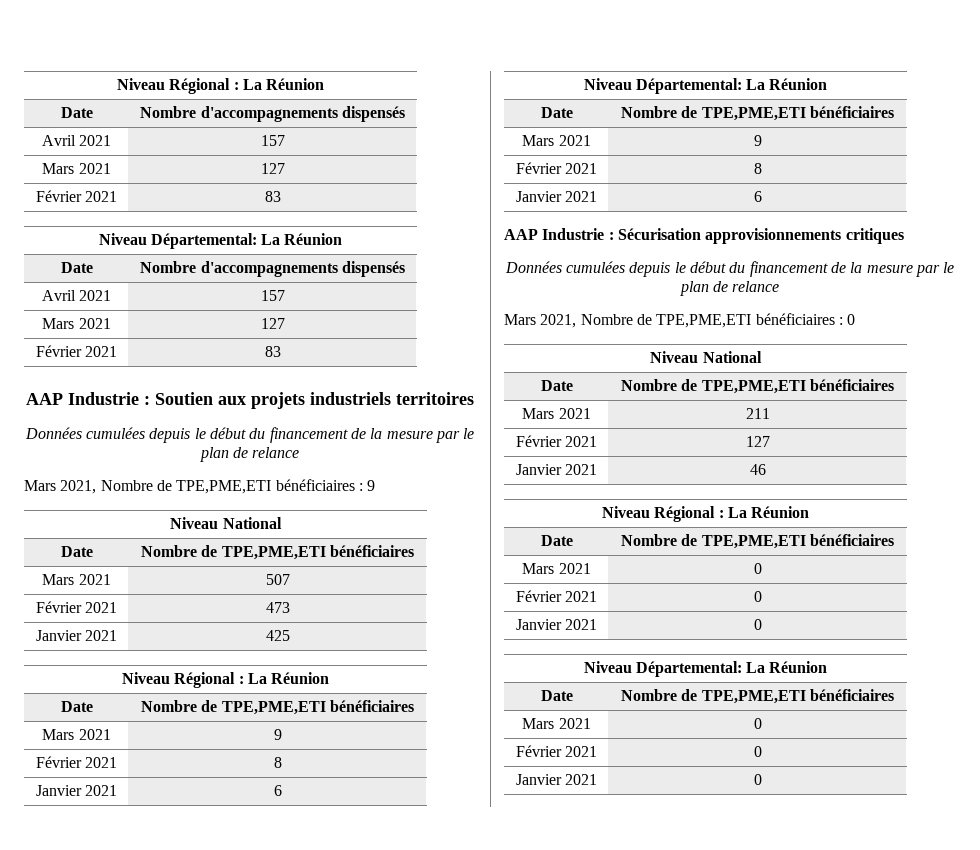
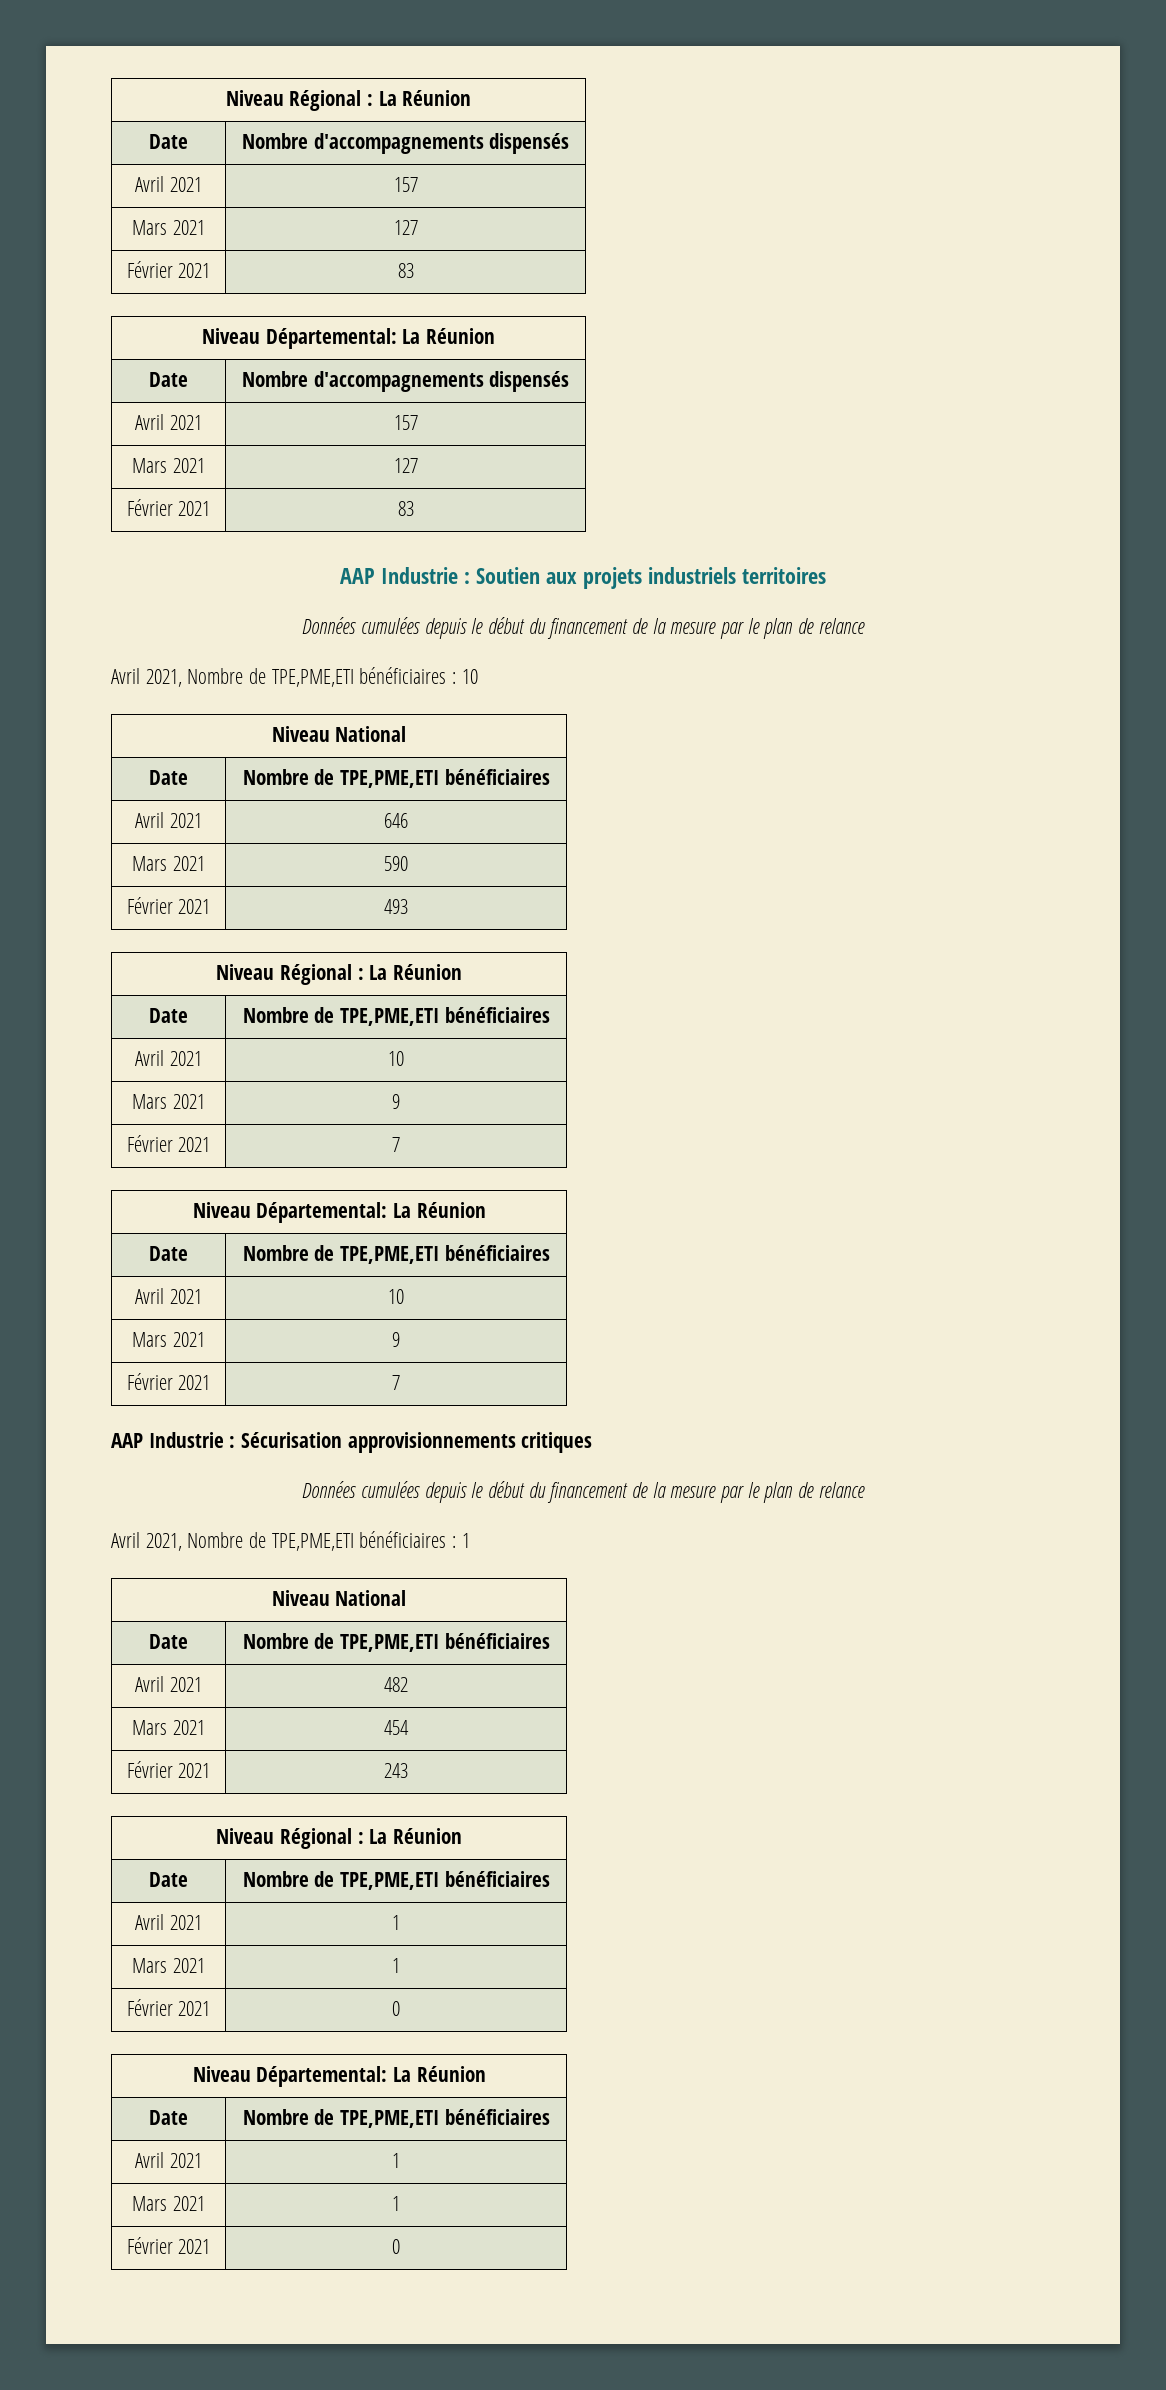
[24,479,376,494] [170,517,282,529] [60,546,93,557] [141,545,414,560] [42,574,111,585] [265,574,290,585] [35,601,118,613] [265,602,290,613] [35,630,118,641] [265,630,290,641] Mars 2021, Nombre de TPE,PME,ETI bénéficiaires : 9 // Niveau National // Date | Nombre de TPE,PME,ETI bénéficiaires // Mars 2021 | 507 // Février 2021 | 473 // Janvier 2021 | 425 -> [111,667,478,687] [271,726,407,742] [149,770,188,785] [242,769,550,788] [135,812,202,828] [384,813,408,828] [132,856,205,871] [384,856,408,871] [126,897,211,914] [384,899,408,914] Avril 2021, Nombre de TPE,PME,ETI bénéficiaires : 10 // Niveau National // Date | Nombre de TPE,PME,ETI bénéficiaires // Avril 2021 | 646 // Mars 2021 | 590 // Février 2021 | 493
[42,729,111,740] [273,729,282,740] [35,756,118,768] [273,757,282,768] [35,785,118,796] [273,785,282,796] [583,78,828,94] [540,107,573,118] [621,106,894,121] [522,135,591,146] [753,135,762,146] [515,162,598,174] [753,163,762,174] [515,191,598,202] [753,191,762,202] // Mars 2021 | 9 // Février 2021 | 8 // Janvier 2021 | 6 // Niveau Départemental: La Réunion // Date | Nombre de TPE,PME,ETI bénéficiaires // Mars 2021 | 9 // Février 2021 | 8 // Janvier 2021 | 6 -> [135,1050,202,1066] [388,1051,404,1066] [132,1094,205,1109] [392,1094,400,1109] [126,1135,211,1152] [392,1137,400,1152] [192,1202,486,1223] [149,1246,188,1261] [242,1245,550,1264] [135,1288,202,1304] [388,1289,404,1304] [132,1332,205,1347] [392,1332,400,1347] [126,1373,211,1390] [392,1375,400,1390] // Avril 2021 | 10 // Mars 2021 | 9 // Février 2021 | 7 // Niveau Départemental: La Réunion // Date | Nombre de TPE,PME,ETI bénéficiaires // Avril 2021 | 10 // Mars 2021 | 9 // Février 2021 | 7
[504,313,856,328] [650,351,762,363] [540,380,573,391] [621,379,894,394] [522,408,591,419] [745,408,770,419] [515,435,598,447] [745,436,770,447] [515,464,598,475] [749,464,766,475] Mars 2021, Nombre de TPE,PME,ETI bénéficiaires : 0 // Niveau National // Date | Nombre de TPE,PME,ETI bénéficiaires // Mars 2021 | 211 // Février 2021 | 127 // Janvier 2021 | 46 -> [111,1531,470,1551] [271,1590,407,1606] [149,1634,188,1649] [242,1633,550,1652] [135,1676,202,1692] [384,1677,408,1692] [132,1720,205,1735] [384,1720,409,1735] [126,1761,211,1778] [384,1763,408,1778] Avril 2021, Nombre de TPE,PME,ETI bénéficiaires : 1 // Niveau National // Date | Nombre de TPE,PME,ETI bénéficiaires // Avril 2021 | 482 // Mars 2021 | 454 // Février 2021 | 243
[522,563,591,574] [753,563,762,574] [515,590,598,602] [753,591,762,602] [515,619,598,630] [753,619,762,630] [583,661,828,677] [540,690,573,701] [621,689,894,704] [522,718,591,729] [753,718,762,729] [515,745,598,757] [753,746,762,757] [515,774,598,785] [753,774,762,785] // Mars 2021 | 0 // Février 2021 | 0 // Janvier 2021 | 0 // Niveau Départemental: La Réunion // Date | Nombre de TPE,PME,ETI bénéficiaires // Mars 2021 | 0 // Février 2021 | 0 // Janvier 2021 | 0 -> [135,1914,202,1930] [392,1915,400,1930] [132,1958,205,1973] [392,1958,400,1973] [126,1999,211,2016] [392,2001,400,2016] [192,2066,486,2087] [149,2110,188,2125] [242,2109,550,2128] [135,2152,202,2168] [392,2153,400,2168] [132,2196,205,2211] [392,2196,400,2211] [126,2237,211,2254] [392,2239,400,2254] // Avril 2021 | 1 // Mars 2021 | 1 // Février 2021 | 0 // Niveau Départemental: La Réunion // Date | Nombre de TPE,PME,ETI bénéficiaires // Avril 2021 | 1 // Mars 2021 | 1 // Février 2021 | 0

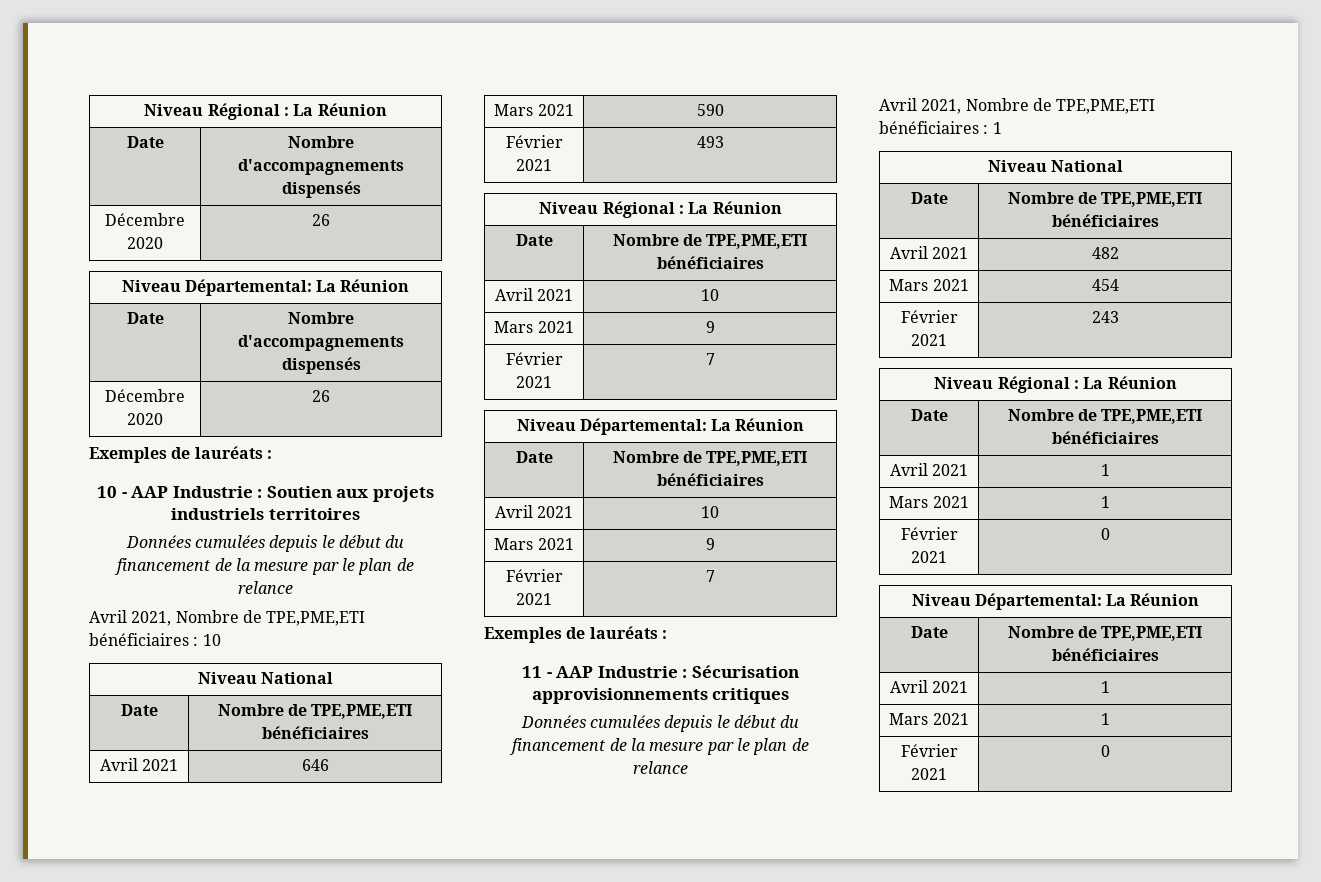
[135,176,202,192] [393,177,418,192] [132,220,205,235] [393,220,418,235] [126,261,211,278] [397,263,414,278] Avril 2021 | 157 // Mars 2021 | 127 // Février 2021 | 83 -> [105,213,185,226] [127,237,163,249] [312,214,330,226] Décembre 2020 | 26
[135,414,202,430] [393,415,418,430] [132,458,205,473] [393,458,418,473] [126,499,211,516] [397,501,414,516] Avril 2021 | 157 // Mars 2021 | 127 // Février 2021 | 83 // -> [105,389,185,402] [127,413,163,425] [312,390,330,402] [89,446,272,463] [96,486,127,498] Décembre 2020 | 26 // Exemples de lauréats : // 10 -
(400, 1382) none -> [484,626,667,643] [522,666,552,678] Exemples de lauréats : // 11 -

